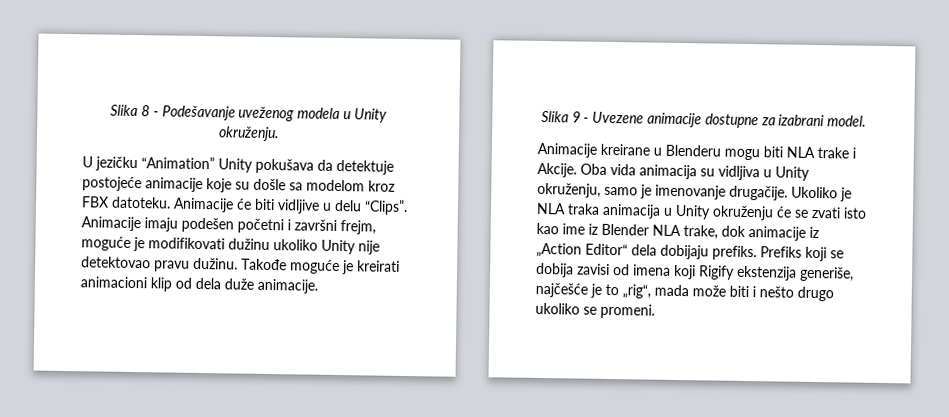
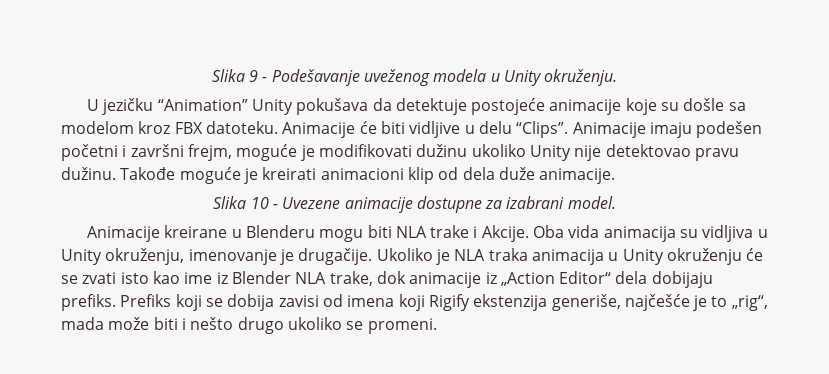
[110,104,151,117] Slika 8 -> [211,69,259,82] Slika 9
[571,111,581,123] 9 -> [250,197,269,209] 10
[604,184,726,200] samo je imenovanje -> [188,249,294,265] imenovanje je

